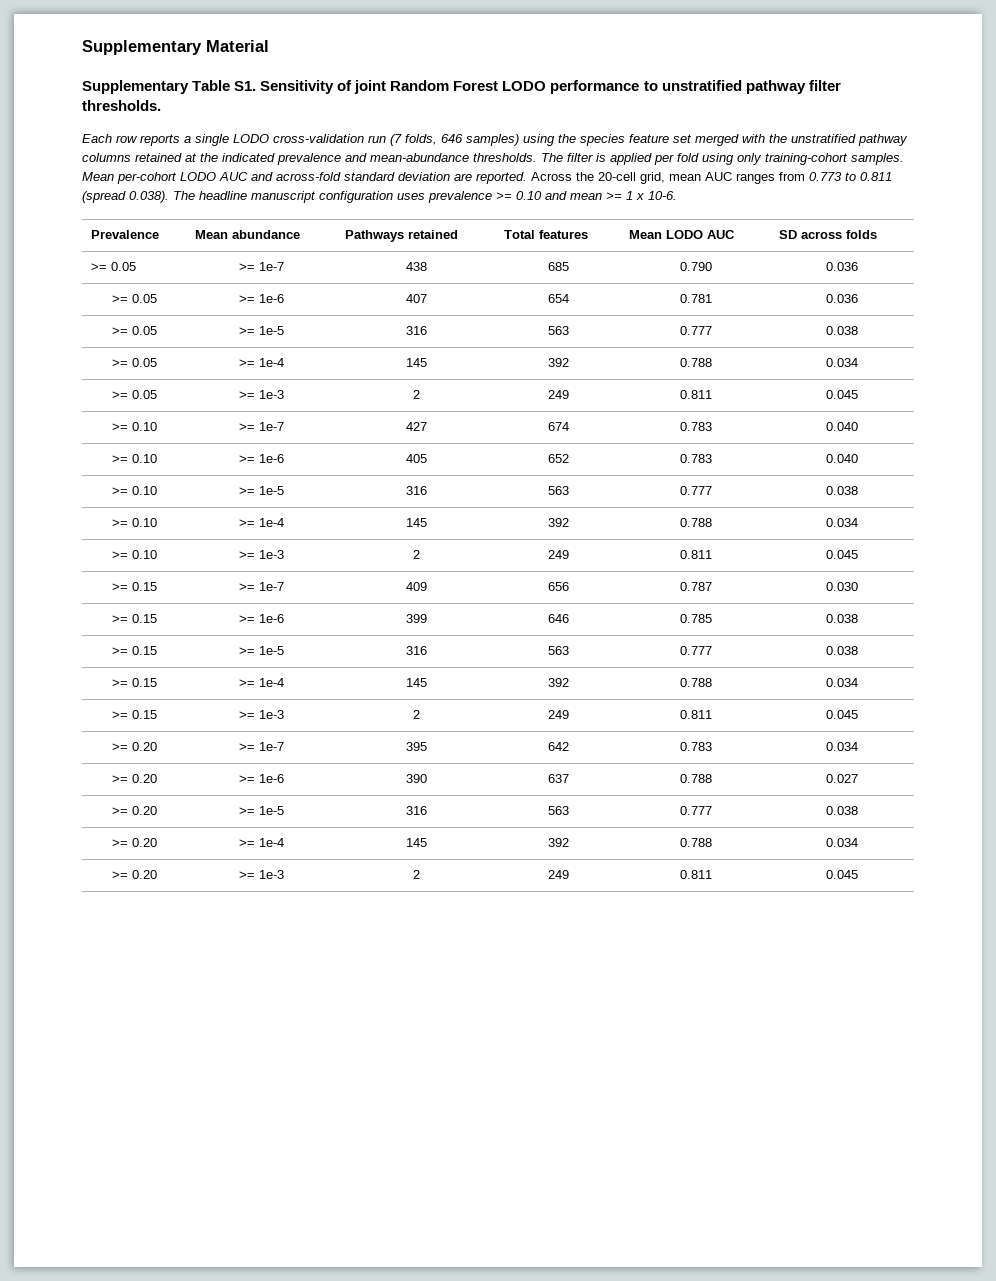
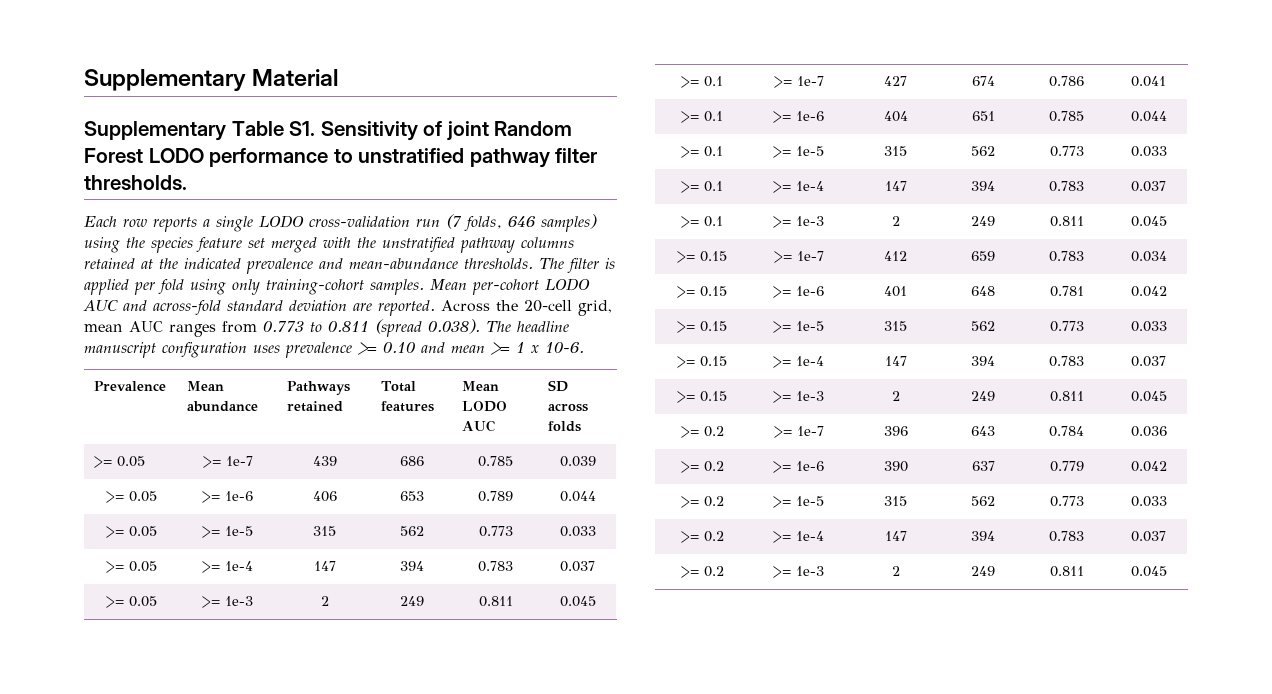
[405,262,427,271] [547,262,569,271] [679,262,712,271] [826,262,858,271] 438 | 685 | 0.790 | 0.036 -> [312,456,337,466] [400,456,424,466] [478,456,513,467] [559,456,596,467] 439 | 686 | 0.785 | 0.039
[405,294,427,303] [547,294,569,303] [679,294,712,303] [826,294,858,303] 407 | 654 | 0.781 | 0.036 -> [312,491,337,502] [400,491,424,501] [478,491,513,502] [559,491,596,502] 406 | 653 | 0.789 | 0.044
[405,326,427,335] [547,326,569,335] [679,326,712,335] [826,326,858,335] 316 | 563 | 0.777 | 0.038 -> [313,526,336,536] [400,526,424,536] [478,526,513,537] [559,526,596,537] 315 | 562 | 0.773 | 0.033
[405,358,427,367] [547,358,569,367] [679,358,712,367] [826,358,858,367] 145 | 392 | 0.788 | 0.034 -> [313,561,336,571] [400,561,424,571] [478,561,513,572] [560,561,595,572] 147 | 394 | 0.783 | 0.037
[132,422,157,431] 0.10 -> [704,76,723,87] 0.1
[679,422,712,431] [826,422,858,431] [112,454,157,463] [239,454,284,463] [405,454,427,463] [547,454,569,463] [679,454,712,463] [826,454,858,463] [112,486,157,495] [239,486,284,495] [405,486,427,495] [547,486,569,495] [679,486,712,495] [826,486,858,495] [112,518,157,527] [239,518,284,527] [405,518,427,527] [547,518,569,527] [679,518,712,527] [826,518,858,527] [112,550,157,559] 0.783 | 0.040 // >= 0.10 | >= 1e-6 | 405 | 652 | 0.783 | 0.040 // >= 0.10 | >= 1e-5 | 316 | 563 | 0.777 | 0.038 // >= 0.10 | >= 1e-4 | 145 | 392 | 0.788 | 0.034 // >= 0.10 -> [1049,76,1084,87] [1131,76,1166,87] [681,111,723,123] [773,111,824,123] [883,111,908,122] [971,111,995,121] [1049,111,1084,122] [1130,111,1167,122] [681,146,723,158] [773,146,824,158] [884,146,907,156] [971,146,995,156] [1049,146,1084,157] [1130,146,1167,157] [681,181,723,193] [773,181,824,193] [884,181,907,191] [971,181,995,191] [1049,181,1084,192] [1131,181,1166,192] [681,216,723,228] 0.786 | 0.041 // >= 0.1 | >= 1e-6 | 404 | 651 | 0.785 | 0.044 // >= 0.1 | >= 1e-5 | 315 | 562 | 0.773 | 0.033 // >= 0.1 | >= 1e-4 | 147 | 394 | 0.783 | 0.037 // >= 0.1
[405,582,427,591] [547,582,569,591] [679,582,712,591] [826,582,858,591] 409 | 656 | 0.787 | 0.030 -> [884,251,907,261] [971,251,995,261] [1049,251,1084,262] [1130,251,1167,262] 412 | 659 | 0.783 | 0.034
[405,614,427,623] [547,614,569,623] [679,614,712,623] [826,614,858,623] 399 | 646 | 0.785 | 0.038 -> [884,286,907,297] [971,286,995,296] [1049,286,1084,297] [1130,286,1167,297] 401 | 648 | 0.781 | 0.042
[405,646,427,655] [547,646,569,655] [679,646,712,655] [826,646,858,655] 316 | 563 | 0.777 | 0.038 -> [884,321,907,331] [971,321,995,331] [1049,321,1084,332] [1130,321,1167,332] 315 | 562 | 0.773 | 0.033
[405,678,427,687] [547,678,569,687] [679,678,712,687] [826,678,858,687] 145 | 392 | 0.788 | 0.034 -> [884,356,907,366] [971,356,995,366] [1049,356,1084,367] [1131,356,1166,367] 147 | 394 | 0.783 | 0.037
[132,742,157,751] [239,742,284,751] [405,742,427,751] [547,742,569,751] [679,742,712,751] [826,742,858,751] [112,774,157,783] 0.20 | >= 1e-7 | 395 | 642 | 0.783 | 0.034 // >= 0.20 -> [703,426,724,437] [773,426,824,438] [883,426,908,436] [971,426,995,436] [1049,426,1084,437] [1130,426,1167,437] [680,461,724,473] 0.2 | >= 1e-7 | 396 | 643 | 0.784 | 0.036 // >= 0.2
[679,774,712,783] [826,774,858,783] [112,806,157,815] [239,806,284,815] [405,806,427,815] [547,806,569,815] [679,806,712,815] [826,806,858,815] [112,838,157,847] [239,838,284,847] [405,838,427,847] [547,838,569,847] [679,838,712,847] [826,838,858,847] [112,870,157,879] 0.788 | 0.027 // >= 0.20 | >= 1e-5 | 316 | 563 | 0.777 | 0.038 // >= 0.20 | >= 1e-4 | 145 | 392 | 0.788 | 0.034 // >= 0.20 -> [1049,461,1084,472] [1130,461,1167,472] [680,496,724,508] [773,496,824,508] [884,496,907,506] [971,496,995,506] [1049,496,1084,507] [1130,496,1167,507] [680,531,724,543] [773,531,824,543] [884,531,907,541] [971,531,995,541] [1049,531,1084,542] [1131,531,1166,542] [680,566,724,578] 0.779 | 0.042 // >= 0.2 | >= 1e-5 | 315 | 562 | 0.773 | 0.033 // >= 0.2 | >= 1e-4 | 147 | 394 | 0.783 | 0.037 // >= 0.2

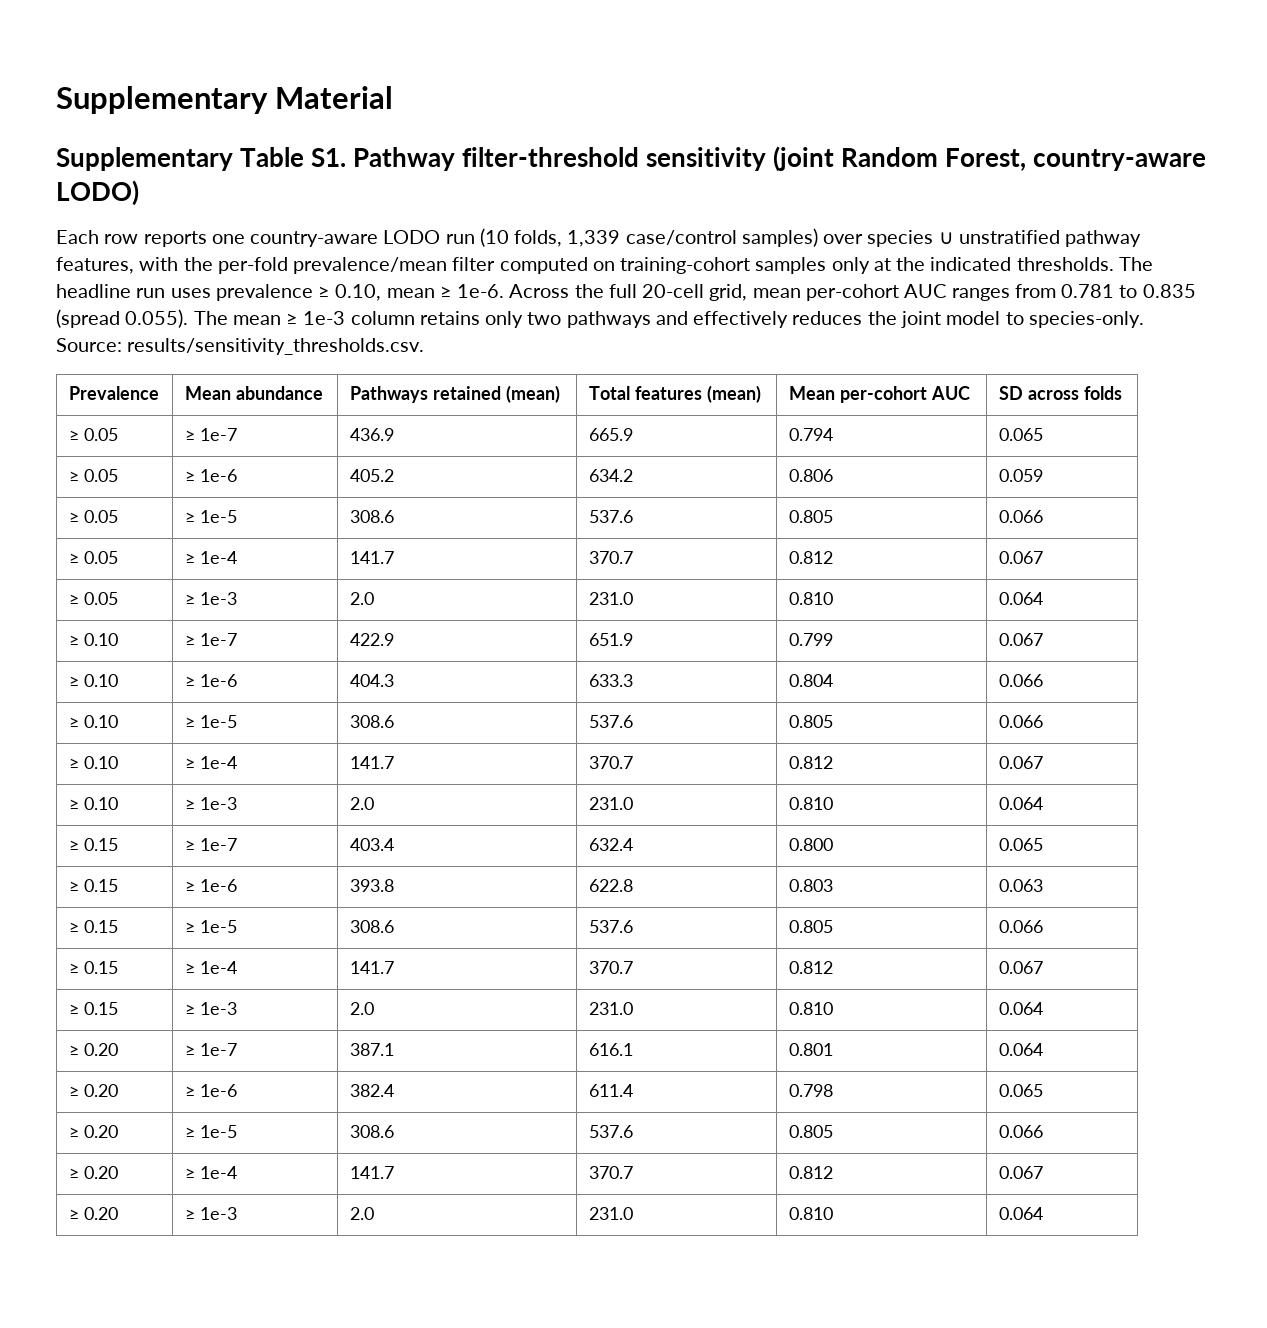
[320,121,573,141] [84,148,598,168] [84,175,187,190] [84,214,597,232] [84,237,574,253] [84,258,615,274] [84,278,590,295] [83,300,435,316] Sensitivity of joint Random Forest LODO performance to unstratified pathway filter thresholds. // Each row reports a single LODO cross-validation run (7 folds, 646 samples) using the species feature set merged with the unstratified pathway columns retained at the indicated prevalence and mean-abundance thresholds. The filter is applied per fold using only training-cohort samples. Mean per-cohort LODO AUC and across-fold standard deviation are reported. -> [353,146,1207,172] [56,180,139,206] [56,228,1142,247] [56,257,1153,274] [56,284,505,301] Pathway filter-threshold sensitivity (joint Random Forest, country-aware LODO) // Each row reports one country-aware LODO run (10 folds, 1,339 case/control samples) over species ∪ unstratified pathway features, with the per-fold prevalence/mean filter computed on training-cohort samples only at the indicated thresholds. The headline run uses prevalence ≥ 0.10, mean ≥ 1e-6.
(518, 305) none -> [608,284,637,298] full
(123, 328) none -> [805,284,899,301] per-cohort
[263,319,569,337] [84,342,584,358] 0.773 to 0.811 (spread 0.038). The headline manuscript configuration uses prevalence >= 0.10 and mean >= 1 x 10-6. -> [1061,284,1196,298] [56,309,1144,328] [56,338,425,355] 0.781 to 0.835 (spread 0.055). The mean ≥ 1e-3 column retains only two pathways and effectively reduces the joint model to species-only. Source: results/sensitivity_thresholds.csv.
(344, 406) none -> [505,385,560,403] (mean)
[462,381,500,391] [462,401,508,412] | Mean LODO -> [706,385,761,403] [788,386,927,403] (mean) | Mean per-cohort
[94,456,146,468] [202,456,253,468] [312,456,337,466] [400,456,424,466] [478,456,513,467] [559,456,596,467] [105,491,157,503] [202,491,253,503] [312,491,337,502] [400,491,424,501] [478,491,513,502] [559,491,596,502] [105,526,157,538] [202,526,253,538] [313,526,336,536] [400,526,424,536] [478,526,513,537] [559,526,596,537] [105,561,157,573] [202,561,253,573] [313,561,336,571] [400,561,424,571] [478,561,513,572] [560,561,595,572] [105,596,157,608] [202,596,253,608] [320,596,329,606] [400,596,424,606] [478,596,513,607] [559,596,596,607] [681,76,723,88] [773,76,824,88] [884,76,907,86] [971,76,995,86] [1049,76,1084,87] [1131,76,1166,87] [681,111,723,123] [773,111,824,123] [883,111,908,122] [971,111,995,121] [1049,111,1084,122] [1130,111,1167,122] [681,146,723,158] [773,146,824,158] [884,146,907,156] [971,146,995,156] [1049,146,1084,157] [1130,146,1167,157] [681,181,723,193] [773,181,824,193] [884,181,907,191] [971,181,995,191] [1049,181,1084,192] [1131,181,1166,192] [681,216,723,228] [773,216,824,228] [891,216,900,226] [971,216,995,226] [1049,216,1084,227] [1130,216,1167,227] [677,251,727,263] [773,251,824,263] [884,251,907,261] [971,251,995,261] [1049,251,1084,262] [1130,251,1167,262] [677,286,727,298] [773,286,824,298] [884,286,907,297] [971,286,995,296] [1049,286,1084,297] [1130,286,1167,297] [677,321,727,333] [773,321,824,333] [884,321,907,331] [971,321,995,331] [1049,321,1084,332] [1130,321,1167,332] [677,356,727,368] [773,356,824,368] [884,356,907,366] [971,356,995,366] [1049,356,1084,367] [1131,356,1166,367] [677,391,727,403] [773,391,824,403] [891,391,900,401] [971,391,995,401] [1049,391,1084,402] [1130,391,1167,402] [680,426,724,438] [773,426,824,438] [883,426,908,436] [971,426,995,436] [1049,426,1084,437] [1130,426,1167,437] [680,461,724,473] [773,461,824,473] [883,461,908,472] [971,461,995,471] [1049,461,1084,472] [1130,461,1167,472] [680,496,724,508] [773,496,824,508] [884,496,907,506] [971,496,995,506] [1049,496,1084,507] [1130,496,1167,507] [680,531,724,543] [773,531,824,543] [884,531,907,541] [971,531,995,541] [1049,531,1084,542] [1131,531,1166,542] [680,566,724,578] [773,566,824,578] [891,566,900,576] [971,566,995,576] [1049,566,1084,577] [1130,566,1167,577] >= 0.05 | >= 1e-7 | 439 | 686 | 0.785 | 0.039 // >= 0.05 | >= 1e-6 | 406 | 653 | 0.789 | 0.044 // >= 0.05 | >= 1e-5 | 315 | 562 | 0.773 | 0.033 // >= 0.05 | >= 1e-4 | 147 | 394 | 0.783 | 0.037 // >= 0.05 | >= 1e-3 | 2 | 249 | 0.811 | 0.045 // >= 0.1 | >= 1e-7 | 427 | 674 | 0.786 | 0.041 // >= 0.1 | >= 1e-6 | 404 | 651 | 0.785 | 0.044 // >= 0.1 | >= 1e-5 | 315 | 562 | 0.773 | 0.033 // >= 0.1 | >= 1e-4 | 147 | 394 | 0.783 | 0.037 // >= 0.1 | >= 1e-3 | 2 | 249 | 0.811 | 0.045 // >= 0.15 | >= 1e-7 | 412 | 659 | 0.783 | 0.034 // >= 0.15 | >= 1e-6 | 401 | 648 | 0.781 | 0.042 // >= 0.15 | >= 1e-5 | 315 | 562 | 0.773 | 0.033 // >= 0.15 | >= 1e-4 | 147 | 394 | 0.783 | 0.037 // >= 0.15 | >= 1e-3 | 2 | 249 | 0.811 | 0.045 // >= 0.2 | >= 1e-7 | 396 | 643 | 0.784 | 0.036 // >= 0.2 | >= 1e-6 | 390 | 637 | 0.779 | 0.042 // >= 0.2 | >= 1e-5 | 315 | 562 | 0.773 | 0.033 // >= 0.2 | >= 1e-4 | 147 | 394 | 0.783 | 0.037 // >= 0.2 | >= 1e-3 | 2 | 249 | 0.811 | 0.045 -> [68,428,118,441] [184,428,237,441] [349,428,394,441] [588,428,633,441] [788,428,833,441] [998,428,1043,441] [68,469,118,482] [184,469,237,482] [349,469,394,482] [588,469,633,482] [788,469,833,482] [998,469,1043,482] [68,510,118,523] [184,510,237,523] [349,510,394,523] [588,510,633,523] [788,510,833,523] [998,510,1043,523] [68,551,118,564] [184,551,237,564] [349,551,394,564] [588,551,633,564] [788,551,833,564] [998,551,1043,564] [68,592,118,605] [184,592,237,605] [349,592,374,605] [588,592,633,605] [788,592,833,605] [998,592,1043,605] [68,633,118,646] [184,633,237,646] [349,633,394,646] [588,633,633,646] [788,633,833,646] [998,633,1043,646] [68,674,118,687] [184,674,237,687] [349,674,394,687] [588,674,633,687] [788,674,833,687] [998,674,1043,687] [68,715,118,728] [184,715,237,728] [349,715,394,728] [588,715,633,728] [788,715,833,728] [998,715,1043,728] [68,756,118,769] [184,756,237,769] [349,756,394,769] [588,756,633,769] [788,756,833,769] [998,756,1043,769] [68,797,118,810] [184,797,237,810] [349,797,374,810] [588,797,633,810] [788,797,833,810] [998,797,1043,810] [68,838,118,851] [184,838,237,851] [349,838,394,851] [588,838,633,851] [788,838,833,851] [998,838,1043,851] [68,879,118,892] [184,879,237,892] [349,879,394,892] [588,879,633,892] [788,879,833,892] [998,879,1043,892] [68,920,118,933] [184,920,237,933] [349,920,394,933] [588,920,633,933] [788,920,833,933] [998,920,1043,933] [68,961,118,974] [184,961,237,974] [349,961,394,974] [588,961,633,974] [788,961,833,974] [998,961,1043,974] [68,1002,118,1015] [184,1002,237,1015] [349,1002,374,1015] [588,1002,633,1015] [788,1002,833,1015] [998,1002,1043,1015] [68,1043,118,1056] [184,1043,237,1056] [349,1043,394,1056] [588,1043,633,1056] [788,1043,833,1056] [998,1043,1043,1056] [68,1084,118,1097] [184,1084,237,1097] [349,1084,394,1097] [588,1084,633,1097] [788,1084,833,1097] [998,1084,1043,1097] [68,1125,118,1138] [184,1125,237,1138] [349,1125,394,1138] [588,1125,633,1138] [788,1125,833,1138] [998,1125,1043,1138] [68,1166,118,1179] [184,1166,237,1179] [349,1166,394,1179] [588,1166,633,1179] [788,1166,833,1179] [998,1166,1043,1179] [68,1207,118,1220] [184,1207,237,1220] [349,1207,374,1220] [588,1207,633,1220] [788,1207,833,1220] [998,1207,1043,1220] ≥ 0.05 | ≥ 1e-7 | 436.9 | 665.9 | 0.794 | 0.065 // ≥ 0.05 | ≥ 1e-6 | 405.2 | 634.2 | 0.806 | 0.059 // ≥ 0.05 | ≥ 1e-5 | 308.6 | 537.6 | 0.805 | 0.066 // ≥ 0.05 | ≥ 1e-4 | 141.7 | 370.7 | 0.812 | 0.067 // ≥ 0.05 | ≥ 1e-3 | 2.0 | 231.0 | 0.810 | 0.064 // ≥ 0.10 | ≥ 1e-7 | 422.9 | 651.9 | 0.799 | 0.067 // ≥ 0.10 | ≥ 1e-6 | 404.3 | 633.3 | 0.804 | 0.066 // ≥ 0.10 | ≥ 1e-5 | 308.6 | 537.6 | 0.805 | 0.066 // ≥ 0.10 | ≥ 1e-4 | 141.7 | 370.7 | 0.812 | 0.067 // ≥ 0.10 | ≥ 1e-3 | 2.0 | 231.0 | 0.810 | 0.064 // ≥ 0.15 | ≥ 1e-7 | 403.4 | 632.4 | 0.800 | 0.065 // ≥ 0.15 | ≥ 1e-6 | 393.8 | 622.8 | 0.803 | 0.063 // ≥ 0.15 | ≥ 1e-5 | 308.6 | 537.6 | 0.805 | 0.066 // ≥ 0.15 | ≥ 1e-4 | 141.7 | 370.7 | 0.812 | 0.067 // ≥ 0.15 | ≥ 1e-3 | 2.0 | 231.0 | 0.810 | 0.064 // ≥ 0.20 | ≥ 1e-7 | 387.1 | 616.1 | 0.801 | 0.064 // ≥ 0.20 | ≥ 1e-6 | 382.4 | 611.4 | 0.798 | 0.065 // ≥ 0.20 | ≥ 1e-5 | 308.6 | 537.6 | 0.805 | 0.066 // ≥ 0.20 | ≥ 1e-4 | 141.7 | 370.7 | 0.812 | 0.067 // ≥ 0.20 | ≥ 1e-3 | 2.0 | 231.0 | 0.810 | 0.064

